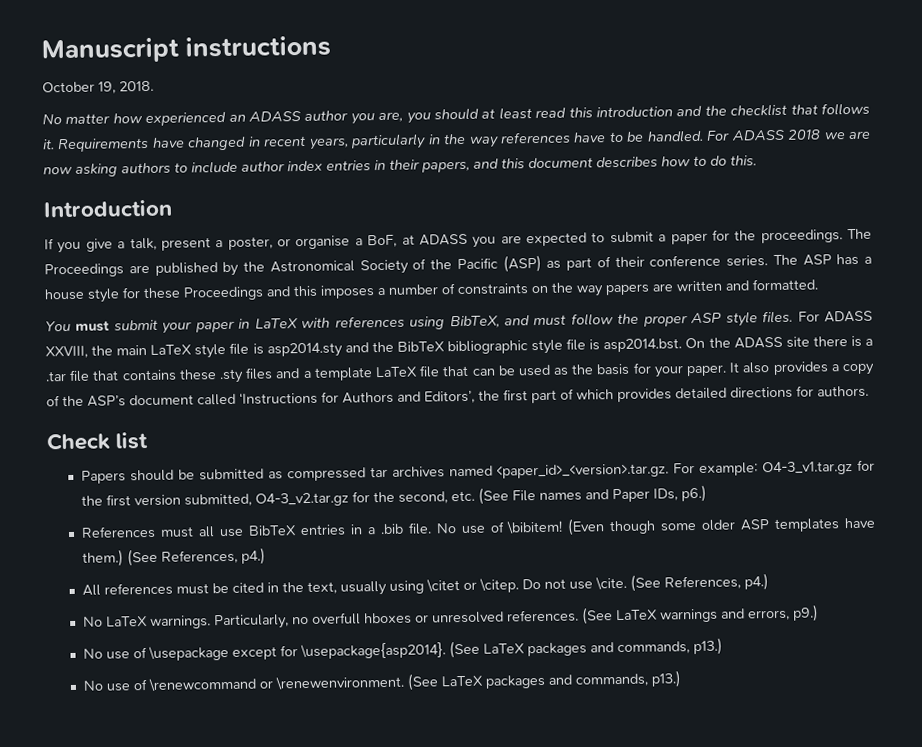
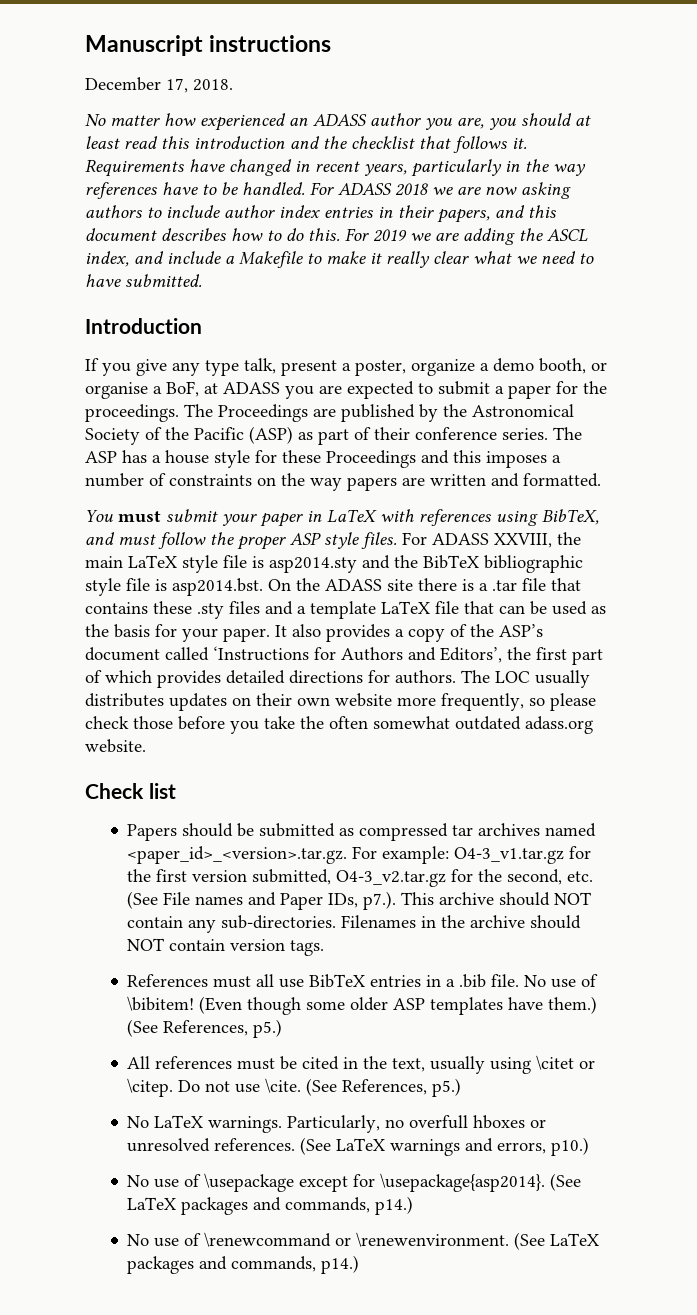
[42,81,116,94] October 19, -> [85,77,188,93] December 17,
(757, 160) none -> [345,228,588,245] [85,251,594,268] [85,274,202,287] For 2019 we are adding the ASCL index, and include a Makefile to make it really clear what we need to have submitted.
[117,241,126,249] a -> [172,360,239,376] any type
(273, 243) none -> [411,358,586,376] organize a demo booth,
(869, 391) none -> [461,670,590,688] [85,693,596,711] [85,716,593,734] [85,739,146,753] The LOC usually distributes updates on their own website more frequently, so please check those before you take the often somewhat outdated adass.org website.
[681,484,708,503] p6.) -> [363,891,592,910] [127,915,582,933] [127,938,325,956] p7.). This archive should NOT contain any sub-directories. Filenames in the archive should NOT contain version tags.
[241,547,267,565] p4.) -> [253,1019,283,1038] p5.)
[744,573,770,591] p4.) -> [432,1078,462,1097] p5.)
[792,604,820,622] p9.) -> [551,1137,590,1156] p10.)
[693,637,724,656] p13.) -> [375,1196,414,1215] p14.)
[651,670,683,688] p13.) -> [321,1255,360,1274] p14.)

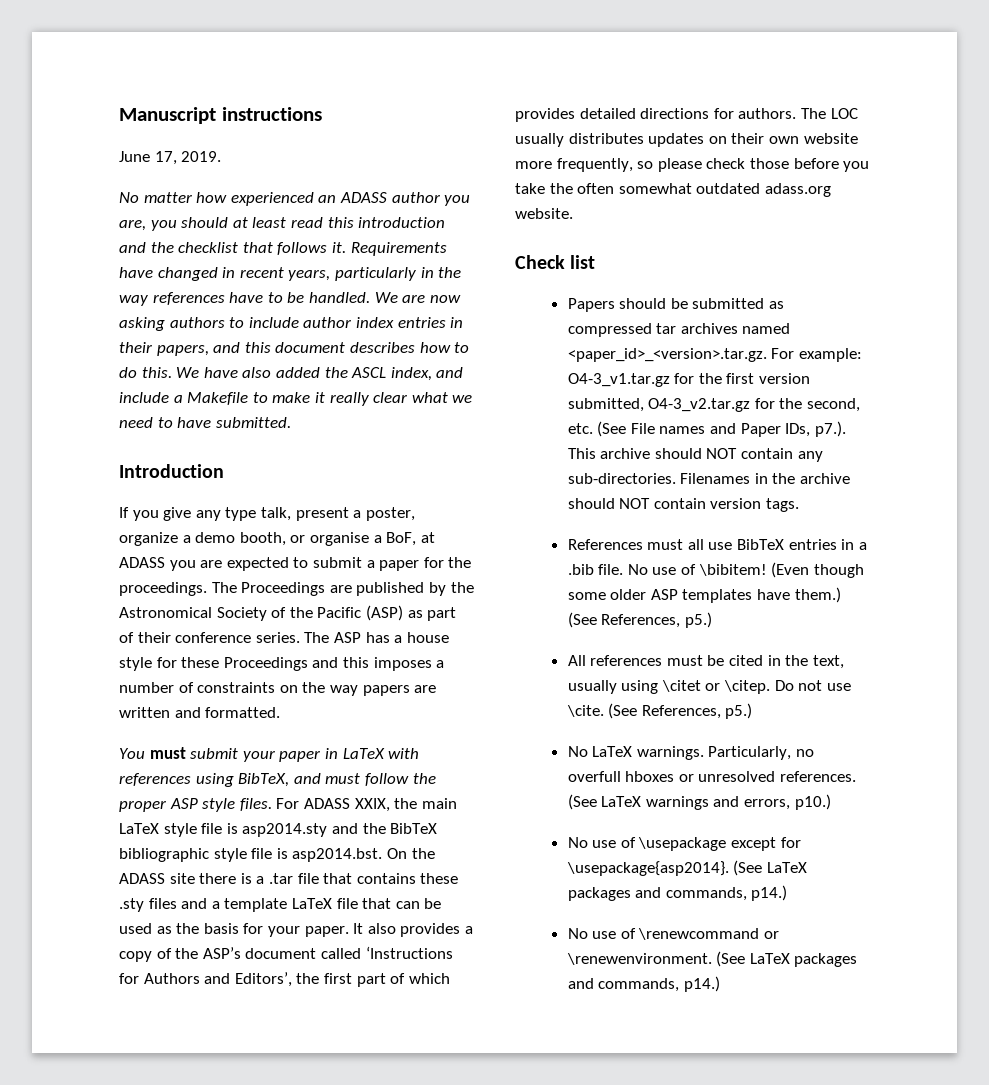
[85,77,233,93] December 17, 2018. -> [119,151,222,165] June 17, 2019.
[310,182,453,196] For ADASS 2018 we -> [374,292,398,303] We
[345,228,515,245] For 2019 we are adding -> [176,367,320,378] We have also added
[494,533,552,548] XXVIII, -> [354,798,390,812] XXIX,

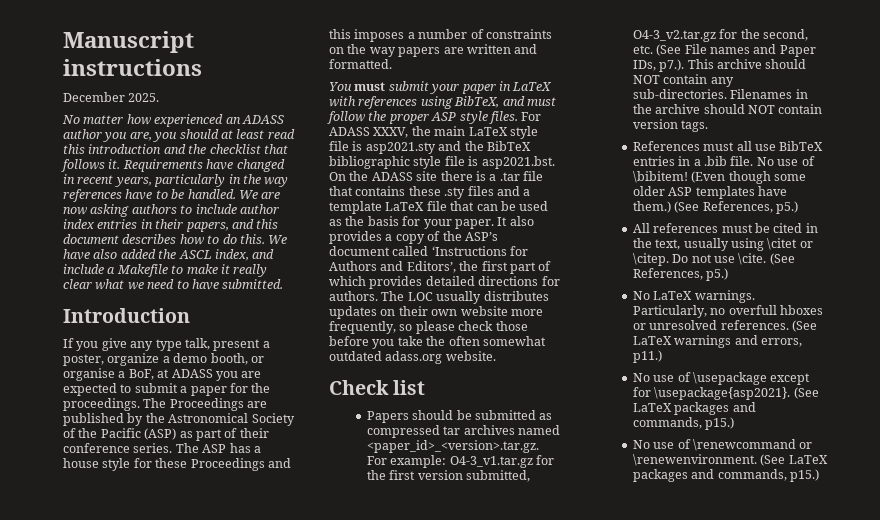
[119,151,222,165] June 17, 2019. -> [63,92,160,102] December 2025.
[354,798,390,812] XXIX, -> [373,127,409,138] XXXV,
[242,823,328,837] asp2014.sty -> [365,142,436,154] asp2021.sty
[292,848,383,862] asp2014.bst. -> [481,156,555,169] asp2021.bst.
[794,794,831,810] p10.) -> [632,350,662,363] p11.)
[566,860,807,876] [567,885,788,901] \usepackage{asp2014}. (See LaTeX packages and commands, p14.) -> [654,387,819,400] [632,402,756,415] [632,417,735,430] \usepackage{asp2021}. (See LaTeX packages and commands, p15.)
[683,976,720,992] p14.) -> [790,469,820,482] p15.)

